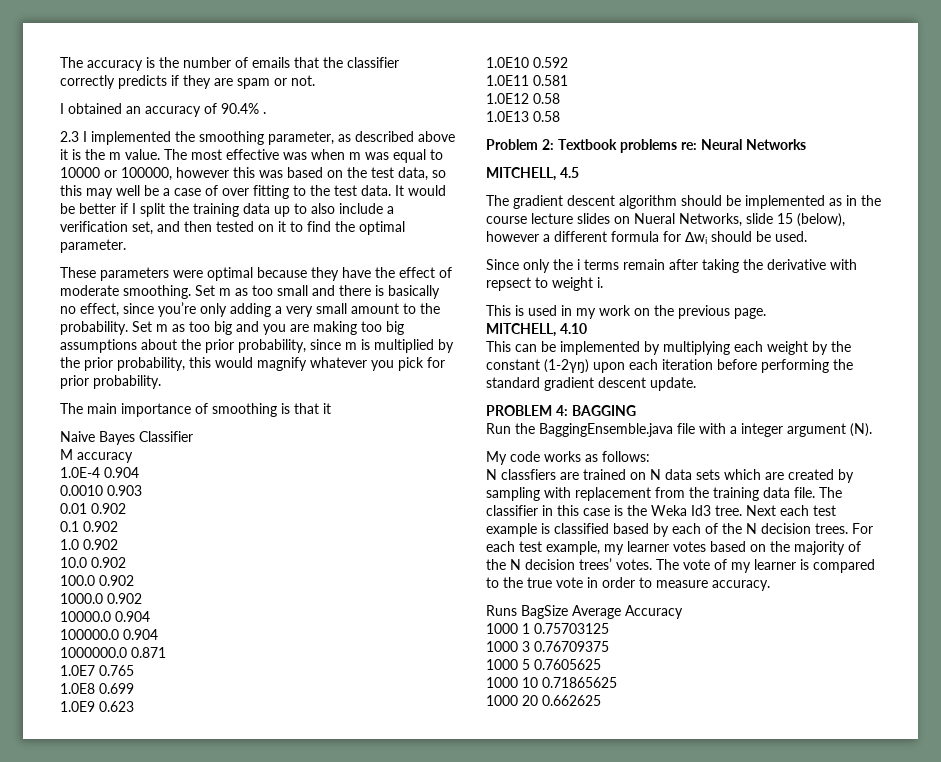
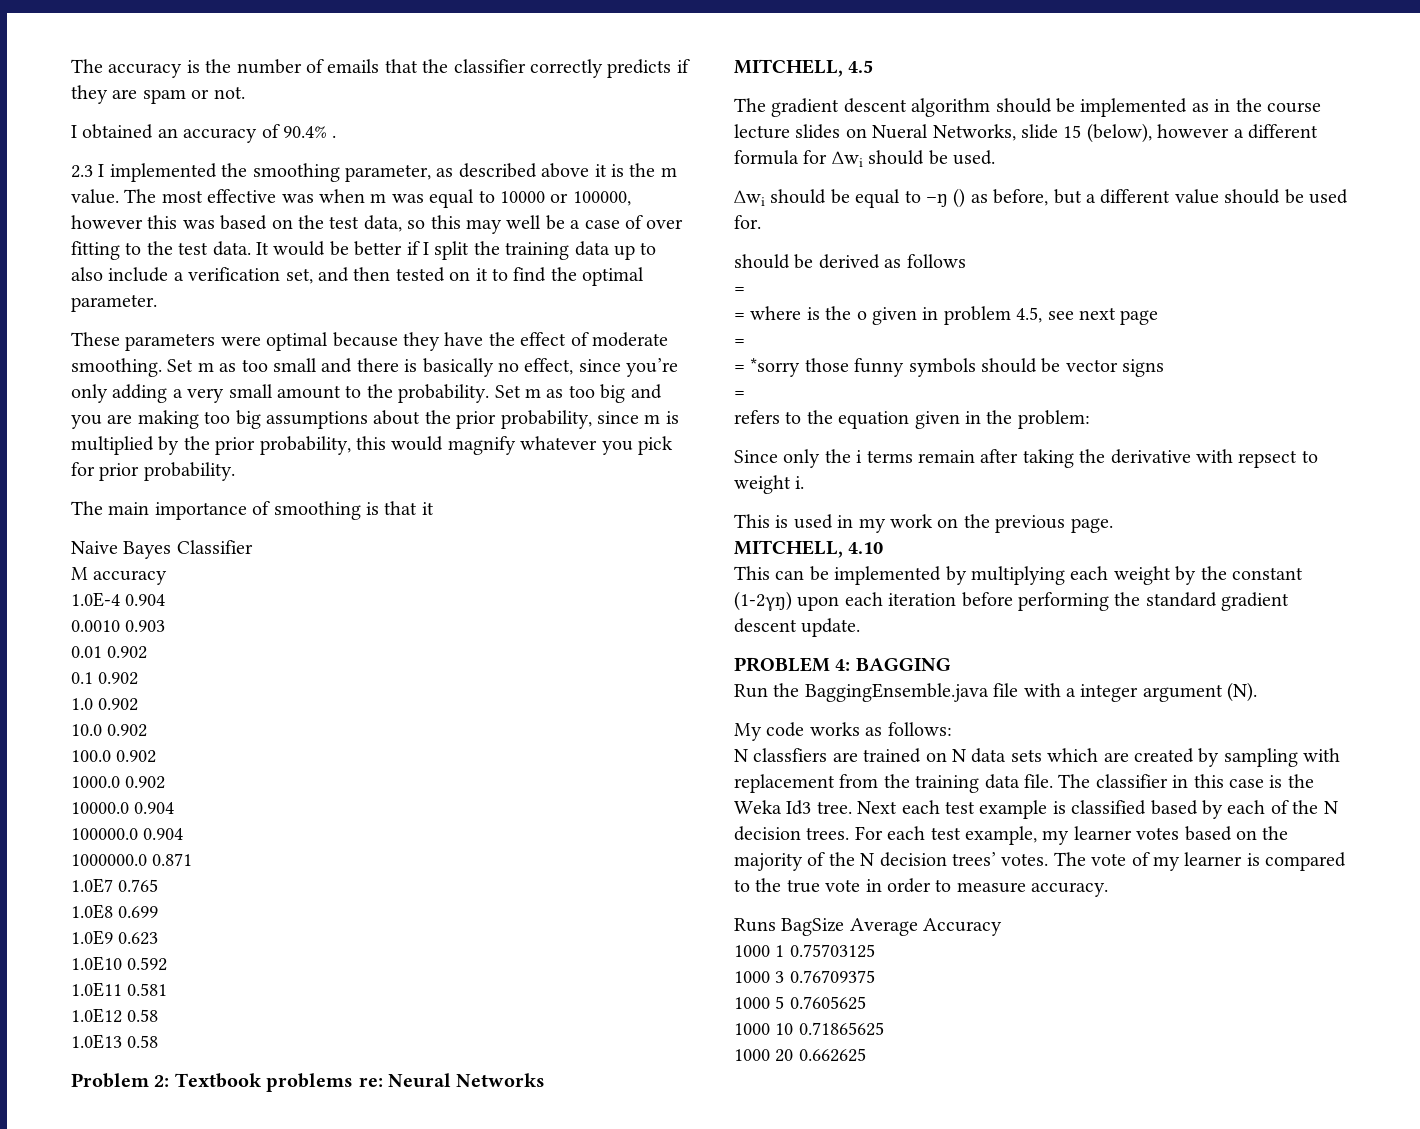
(807, 236) none -> [734,188,1348,208] [734,215,761,229] [734,254,966,269] [734,287,745,294] [734,306,1159,325] [734,339,745,346] [734,358,1165,377] [734,391,745,398] [734,410,1090,429] // ∆wi should be equal to –ŋ () as before, but a different value should be used for. // should be derived as follows // = // = where is the o given in problem 4.5, see next page // = // = *sorry those funny symbols should be vector signs // = // refers to the equation given in the problem:

